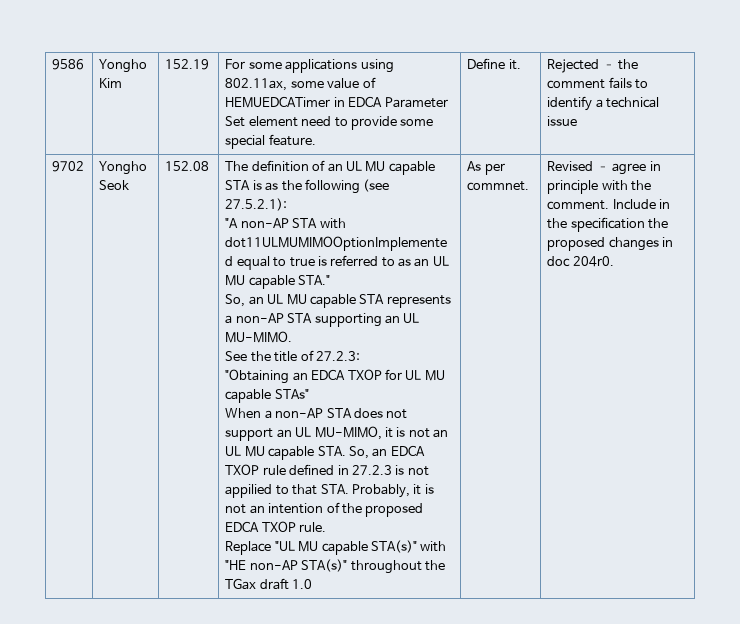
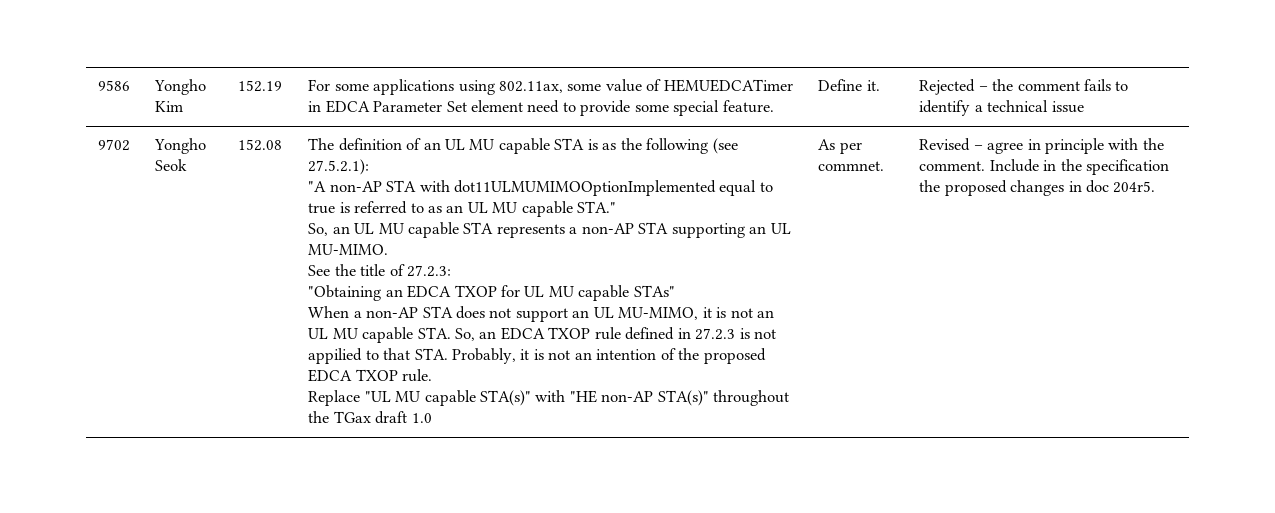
[572,256,614,267] 204r0. -> [1113,181,1156,193] 204r5.

